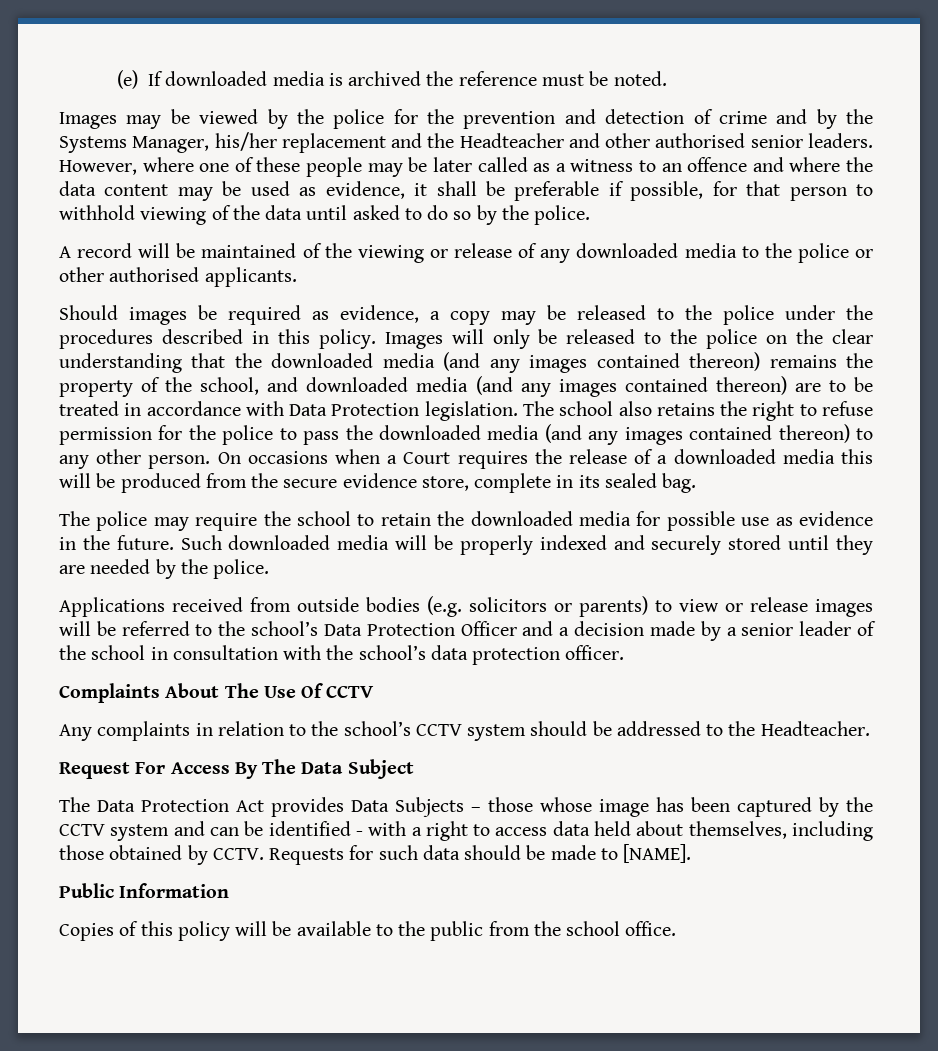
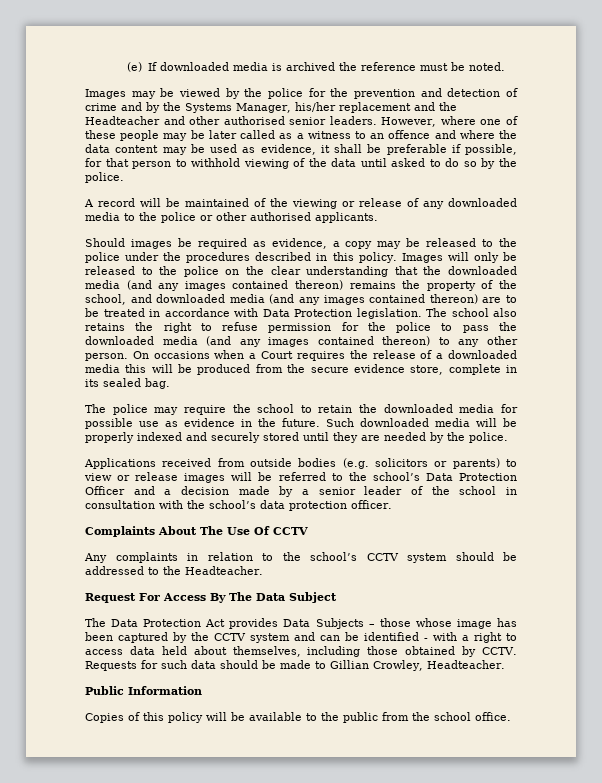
[623,844,692,863] [NAME]. -> [330,660,505,671] Gillian Crowley, Headteacher.

